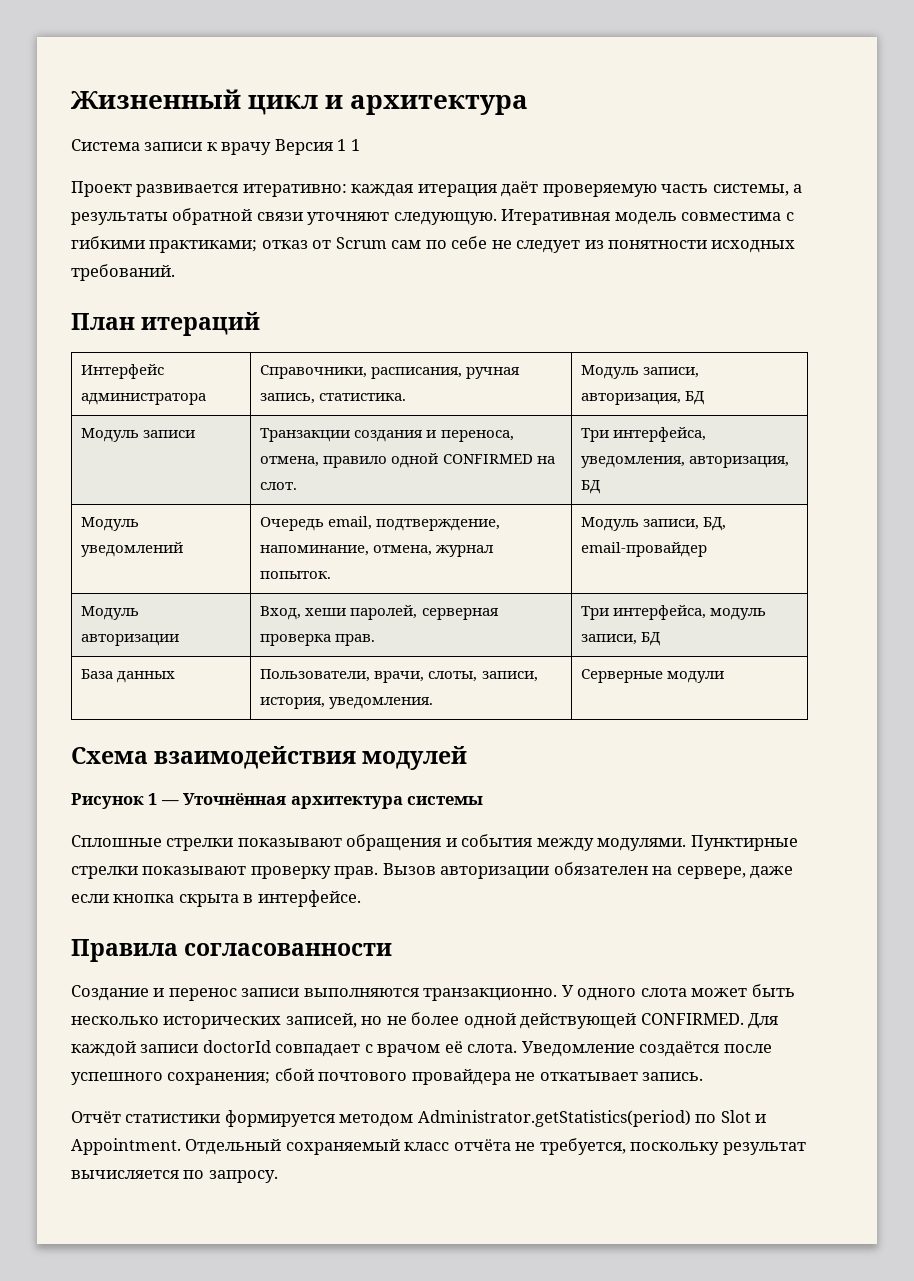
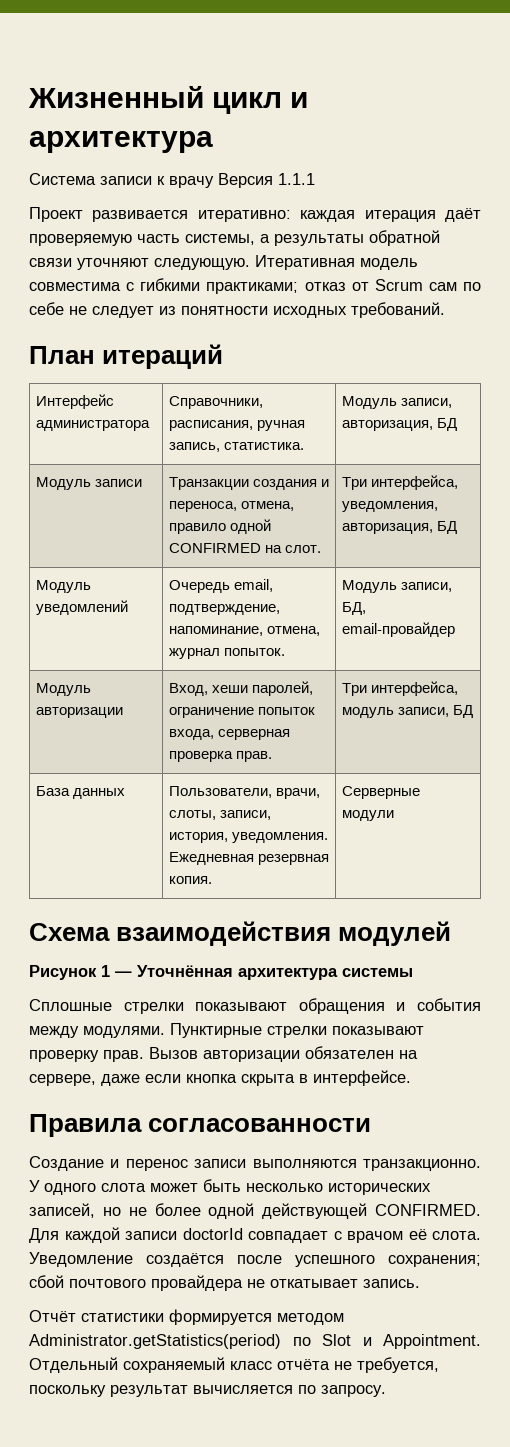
[337,139,360,151] 1 1 -> [278,173,315,185] 1.1.1
(418, 612) none -> [168,707,315,718] [168,729,214,740] ограничение попыток входа,
(434, 703) none -> [168,852,329,865] [168,876,212,884] Ежедневная резервная копия.

